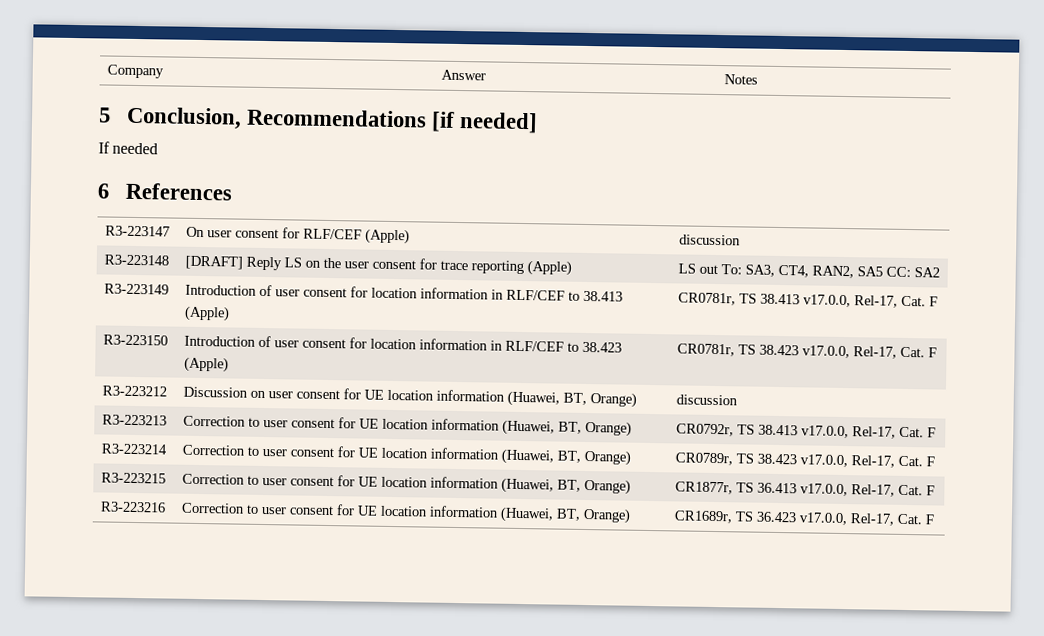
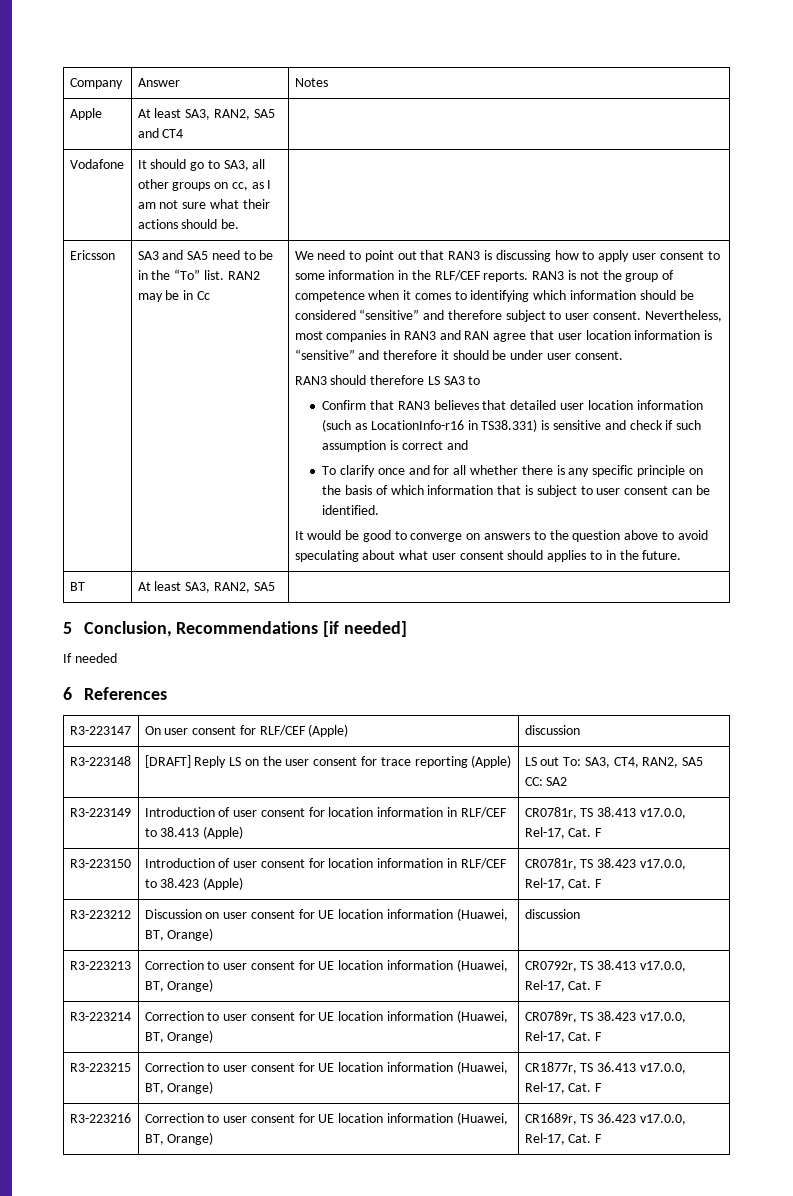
(759, 79) none -> [69,108,102,120] [137,108,275,120] [137,128,184,138] [69,159,124,169] [137,159,266,171] [137,179,272,191] [137,199,270,209] [137,219,240,229] [69,250,115,260] [137,250,274,260] [137,269,260,280] [137,290,210,302] [294,250,720,262] [294,270,675,282] [294,290,694,302] [294,309,722,322] [294,330,713,342] [294,349,623,360] [294,375,481,385] [322,400,703,410] [322,419,702,432] [322,440,468,452] [322,465,703,477] [322,485,710,497] [322,505,380,515] [294,530,708,542] [294,550,682,562] [69,582,85,591] [137,581,275,593] // Apple | At least SA3, RAN2, SA5 and CT4 | // Vodafone | It should go to SA3, all other groups on cc, as I am not sure what their actions should be. | // Ericsson | SA3 and SA5 need to be in the “To” list. RAN2 may be in Cc | We need to point out that RAN3 is discussing how to apply user consent to some information in the RLF/CEF reports. RAN3 is not the group of competence when it comes to identifying which information should be considered “sensitive” and therefore subject to user consent. Nevertheless, most companies in RAN3 and RAN agree that user location information is “sensitive” and therefore it should be under user consent. // RAN3 should therefore LS SA3 to // Confirm that RAN3 believes that detailed user location information (such as LocationInfo-r16 in TS38.331) is sensitive and check if such assumption is correct and // To clarify once and for all whether there is any specific principle on the basis of which information that is subject to user consent can be identified. // It would be good to converge on answers to the question above to avoid speculating about what user consent should applies to in the future. // BT | At least SA3, RAN2, SA5 |

